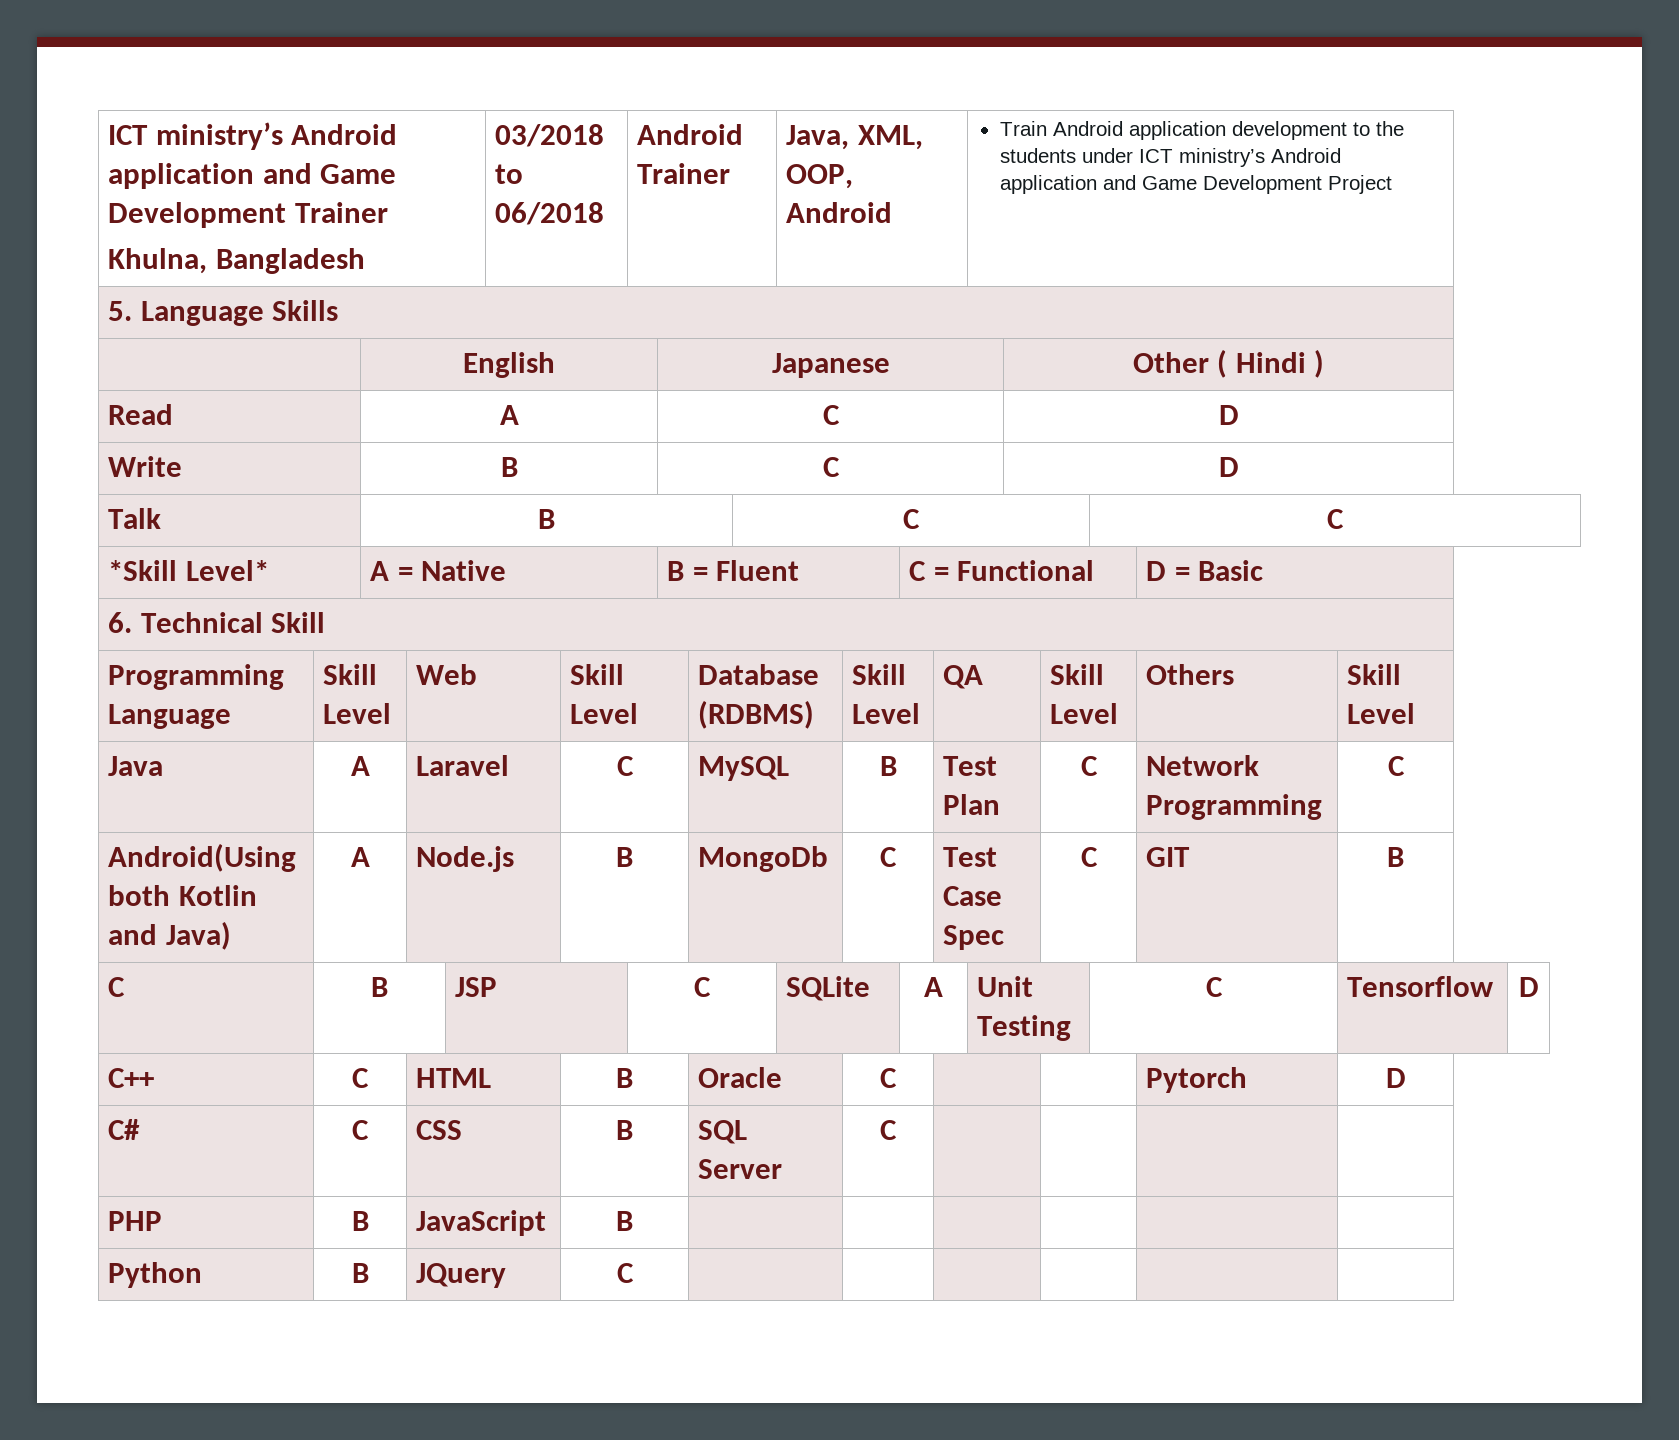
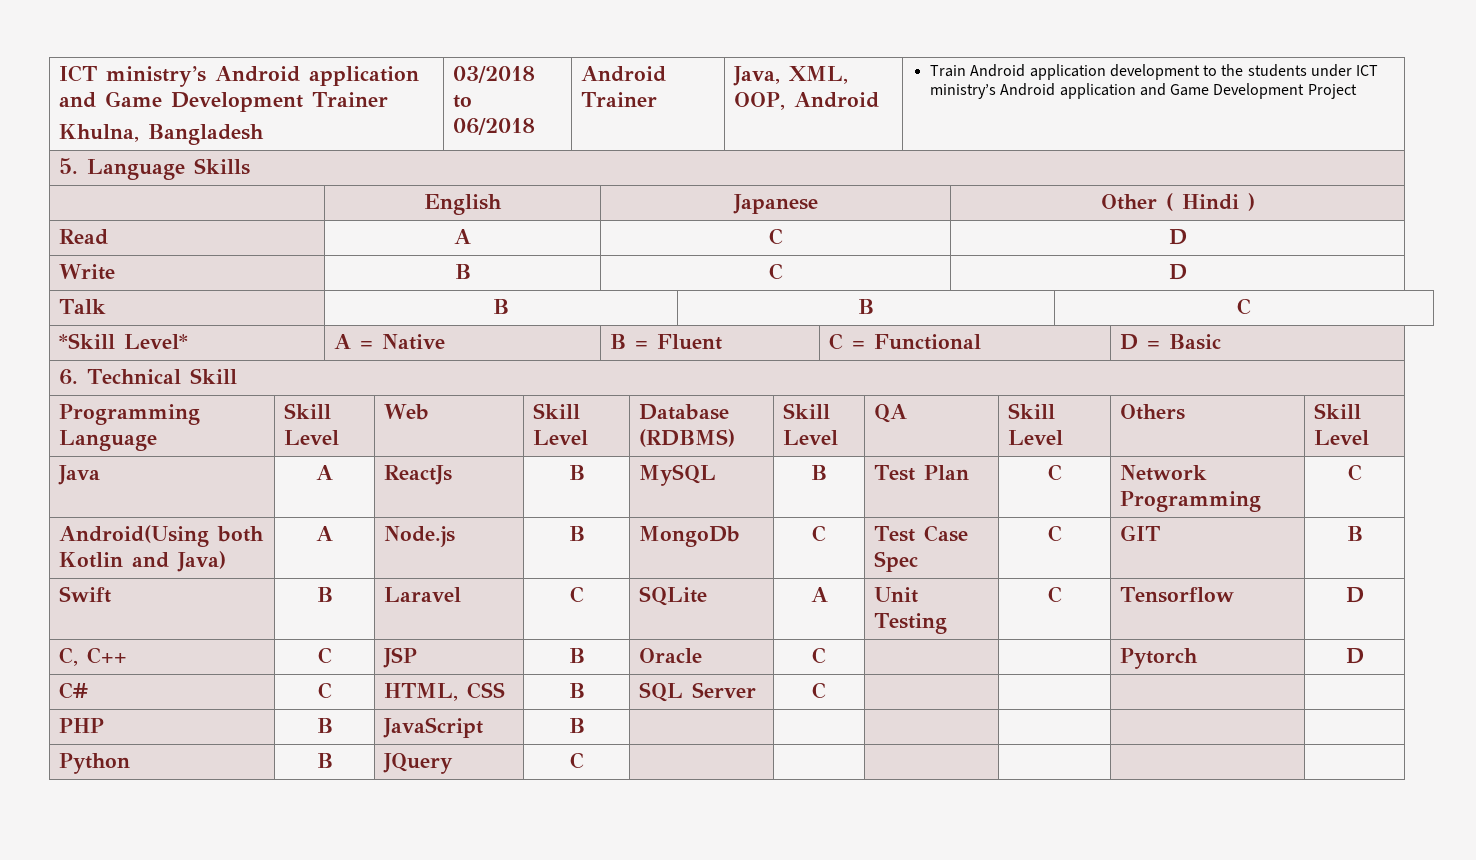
[903,509,920,529] C -> [858,299,874,314] B
[416,755,510,776] [616,756,634,776] Laravel | C -> [384,465,453,485] [568,465,585,480] ReactJs | B
[108,977,126,997] [371,977,389,997] [455,977,498,997] C | B | JSP -> [59,586,112,603] [316,587,333,602] [384,587,462,602] Swift | B | Laravel
(1539, 987) none -> [59,647,79,666] C,
[416,1068,492,1088] HTML -> [383,647,418,668] JSP
(369, 1130) none -> [384,683,459,701] HTML,

